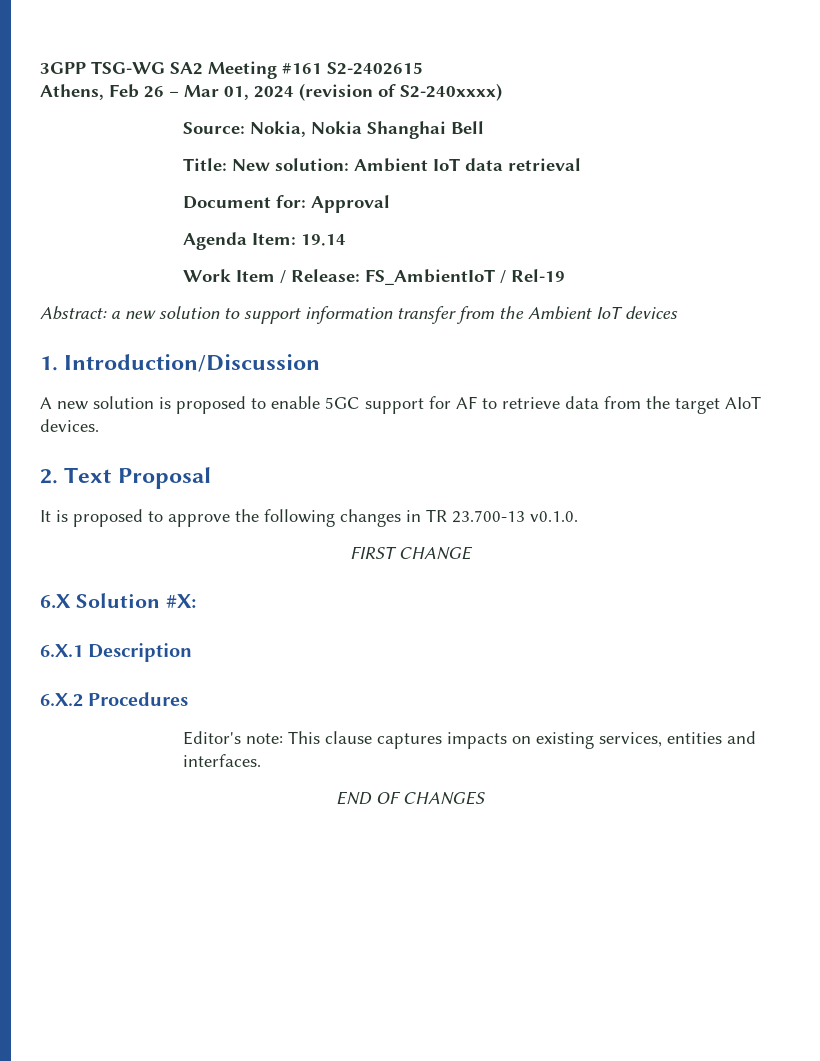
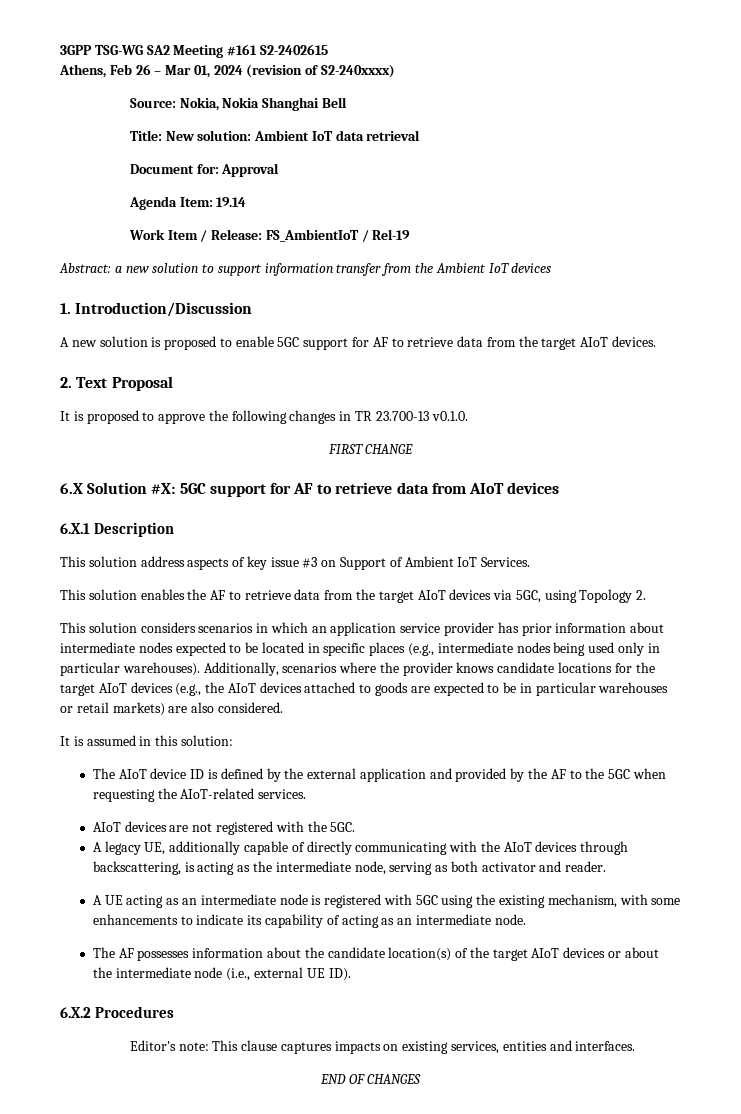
[40,643,193,662] // 6.X.1 Description -> [179,482,560,497] [60,522,174,537] [60,556,531,570] [60,589,647,603] [60,622,665,636] [60,642,660,656] [60,662,655,676] [60,682,669,696] [60,702,283,716] [60,735,233,746] [92,768,666,782] [92,788,307,802] [92,821,356,835] [92,841,629,855] [92,861,607,875] [92,894,681,908] [92,914,526,928] [92,947,659,961] [92,967,351,981] 5GC support for AF to retrieve data from AIoT devices // 6.X.1 Description // This solution address aspects of key issue #3 on Support of Ambient IoT Services. // This solution enables the AF to retrieve data from the target AIoT devices via 5GC, using Topology 2. // This solution considers scenarios in which an application service provider has prior information about intermediate nodes expected to be located in specific places (e.g., intermediate nodes being used only in particular warehouses). Additionally, scenarios where the provider knows candidate locations for the target AIoT devices (e.g., the AIoT devices attached to goods are expected to be in particular warehouses or retail markets) are also considered. // It is assumed in this solution: // The AIoT device ID is defined by the external application and provided by the AF to the 5GC when requesting the AIoT-related services. // AIoT devices are not registered with the 5GC. // A legacy UE, additionally capable of directly communicating with the AIoT devices through backscattering, is acting as the intermediate node, serving as both activator and reader. // A UE acting as an intermediate node is registered with 5GC using the existing mechanism, with some enhancements to indicate its capability of acting as an intermediate node. // The AF possesses information about the candidate location(s) of the target AIoT devices or about the intermediate node (i.e., external UE ID).

